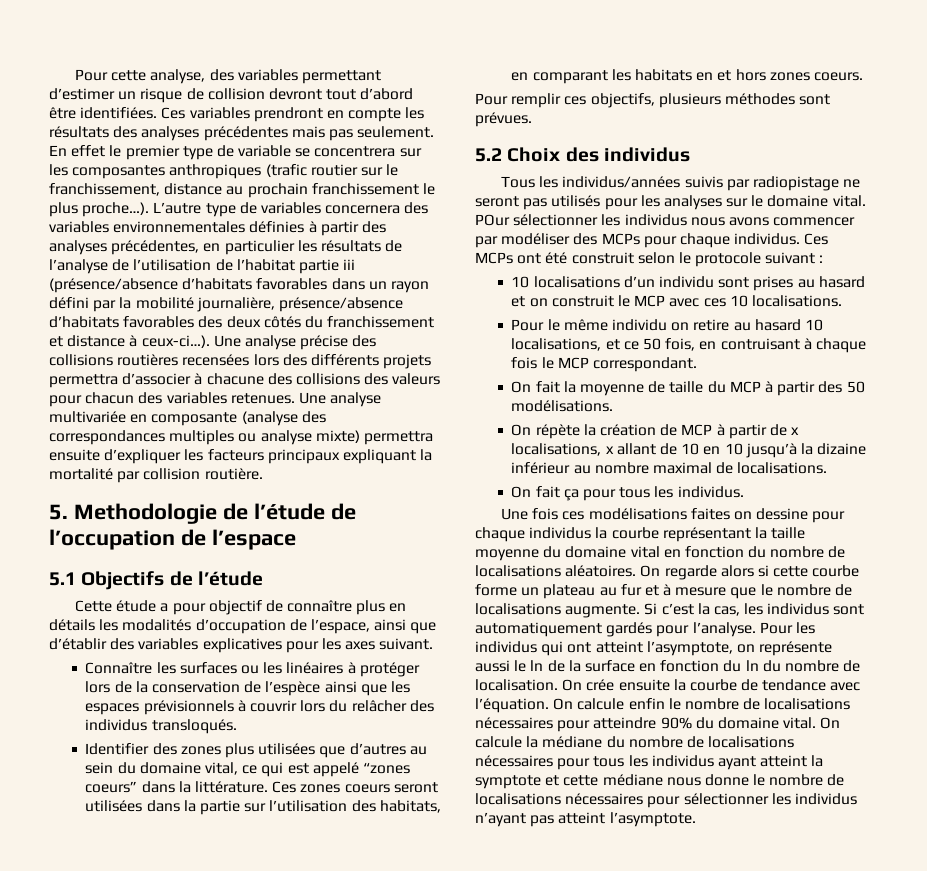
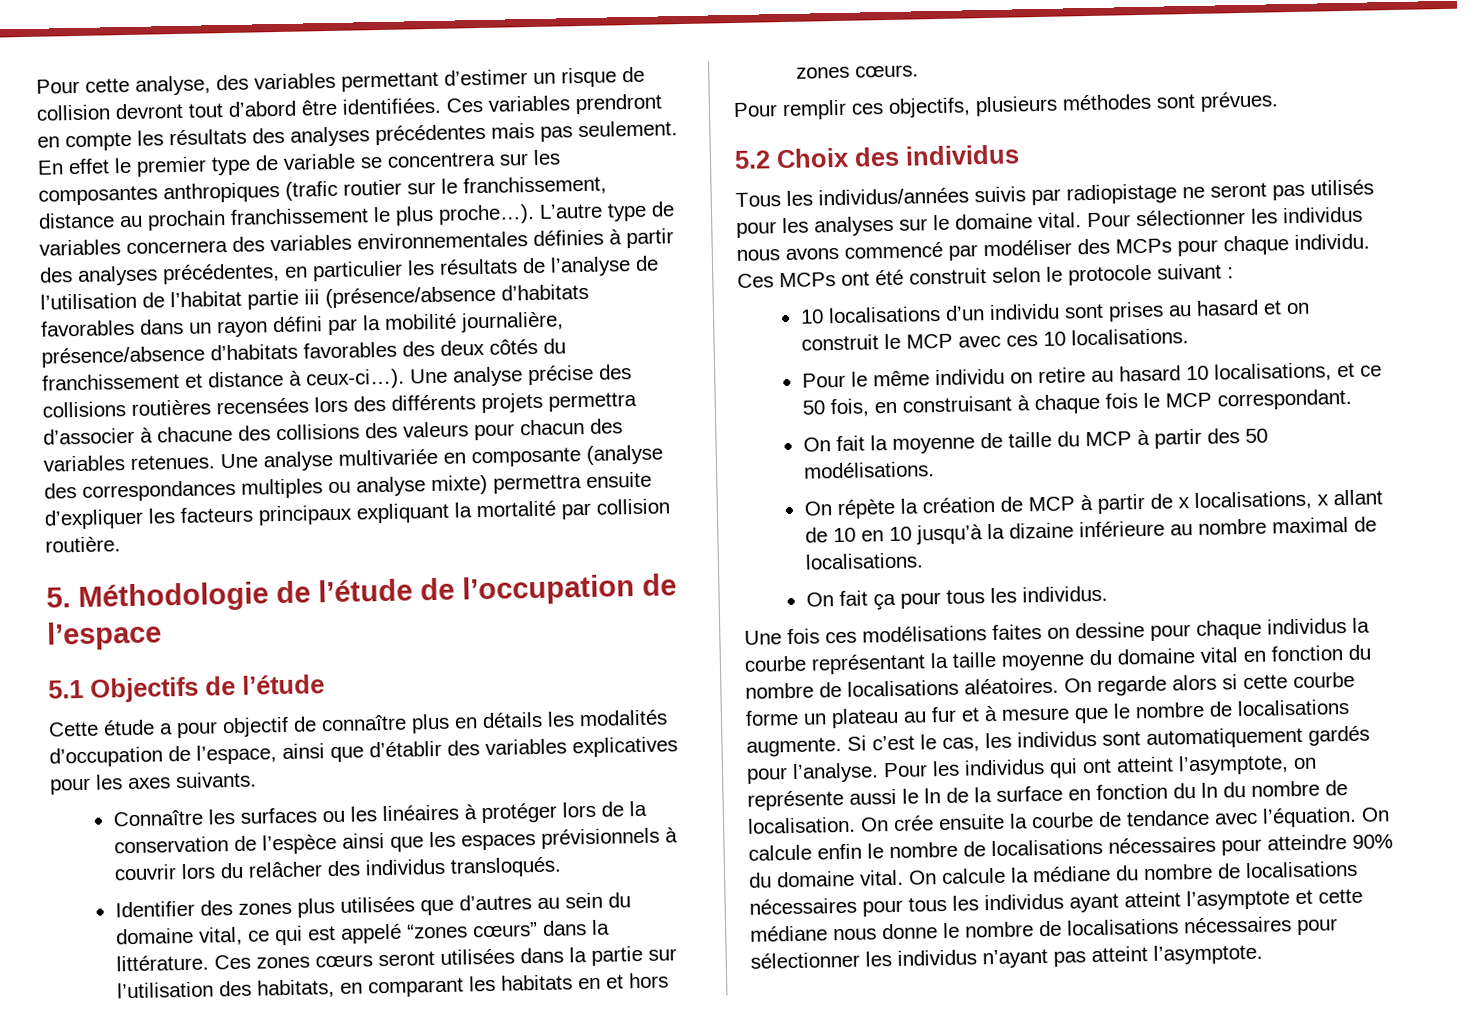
[73,503,217,524] Methodologie -> [78,581,269,614] Méthodologie
[379,638,434,650] suivant. -> [175,771,257,789] suivants.
[85,781,138,793] coeurs” -> [471,922,538,938] cœurs”
[344,784,390,793] coeurs -> [314,954,373,968] cœurs
[813,72,863,81] coeurs. -> [854,64,919,78] cœurs.
[475,214,510,226] POur -> [1087,212,1131,228] Pour
[773,217,856,226] commencer -> [844,241,943,259] commencé
[734,233,801,245] individus. -> [1294,233,1370,250] individu.
[720,338,800,350] contruisant -> [901,395,1012,413] construisant
[511,462,571,474] inférieur -> [1078,520,1165,538] inférieure
[697,603,710,615] la -> [920,734,937,750] le
[811,755,824,767] [475,775,541,789] la symptote -> [1186,889,1290,911] l’asymptote

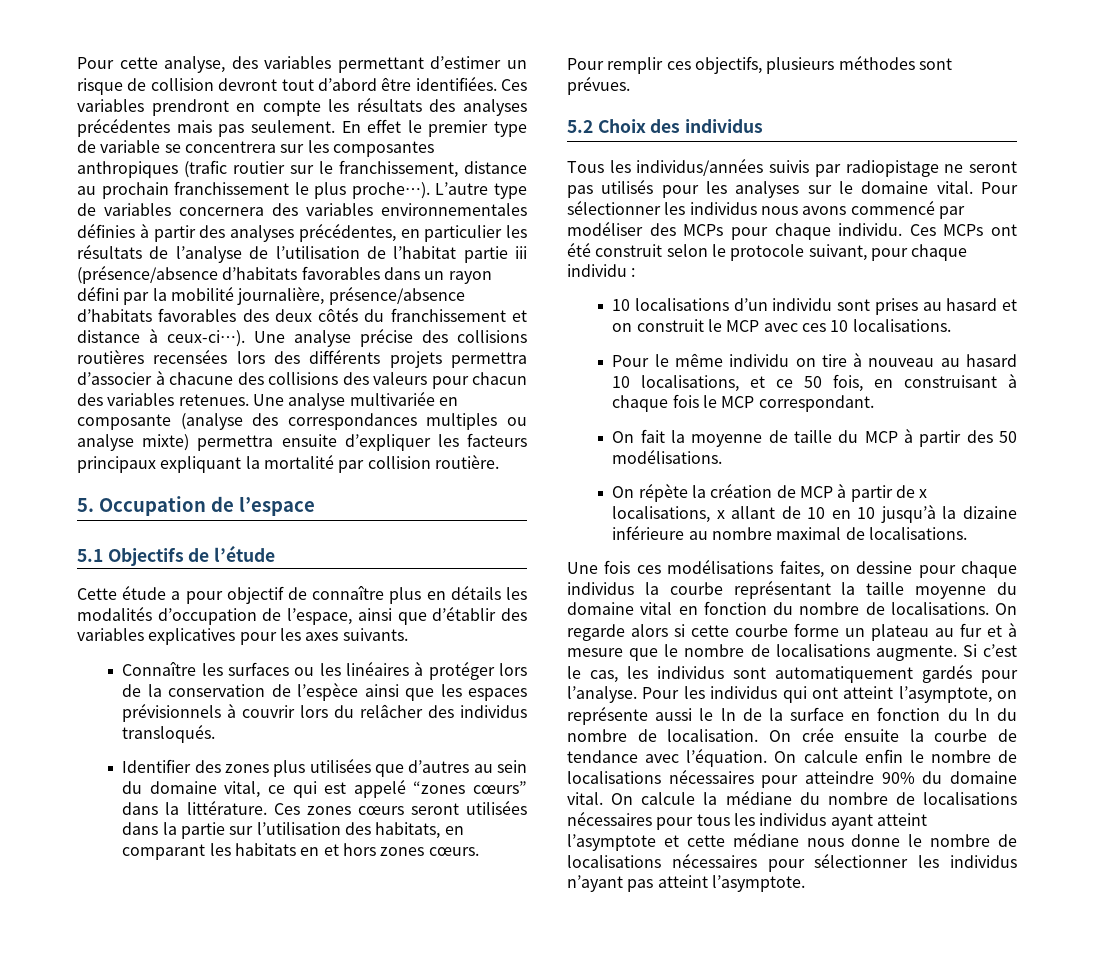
[78,574,635,614] Méthodologie de l’étude de l’occupation -> [98,496,206,516] Occupation
[1157,263,1222,280] suivant -> [808,244,968,261] [567,264,627,277] suivant, pour chaque individu
[1037,367,1086,384] retire -> [821,352,935,367] tire à nouveau
[805,585,1108,611] // On fait ça pour tous les individus. -> (967, 533) none
[992,624,1042,641] faites -> [779,560,824,578] faites,
[847,677,1059,697] localisations aléatoires. -> [890,602,989,615] localisations.

